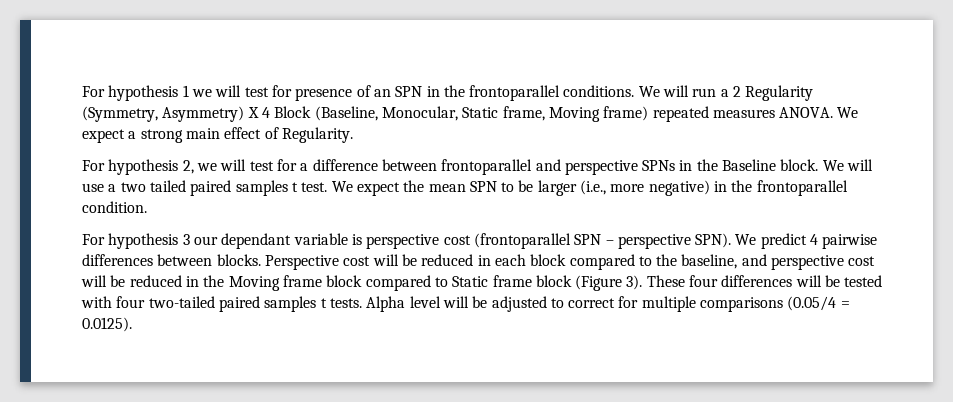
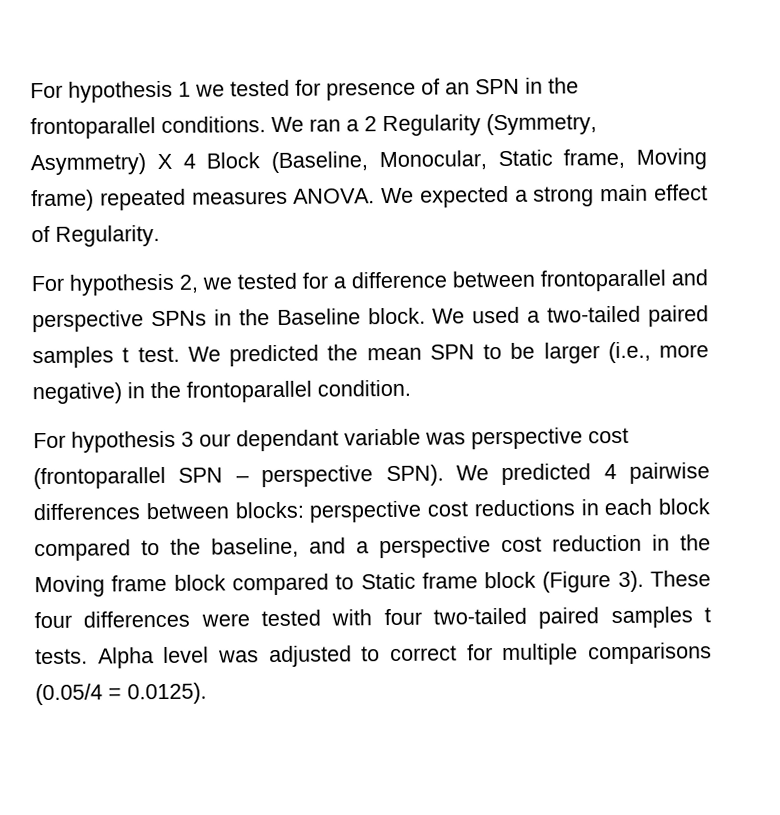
[215,85,269,97] will test -> [230,79,290,97] tested
[663,85,717,97] will run -> [309,118,341,132] ran
[82,129,125,143] expect -> [419,185,509,208] expected
[220,159,274,171] will test -> [237,272,297,290] tested
[847,159,874,171] [82,180,186,192] will use a two tailed -> [472,305,642,324] used a two-tailed
[356,182,400,196] expect -> [229,344,319,367] predicted
[351,234,362,245] is -> [425,432,466,445] was
[760,233,807,249] predict -> [501,463,592,486] predicted
[216,254,474,270] blocks. Perspective cost will be reduced -> [234,499,575,523] blocks: perspective cost reductions
[771,255,876,270] [81,275,182,287] perspective cost will be reduced -> [356,534,642,559] a perspective cost reduction
[795,275,841,287] will be -> [200,613,250,627] were
[442,296,488,308] will be -> [218,650,259,663] was

